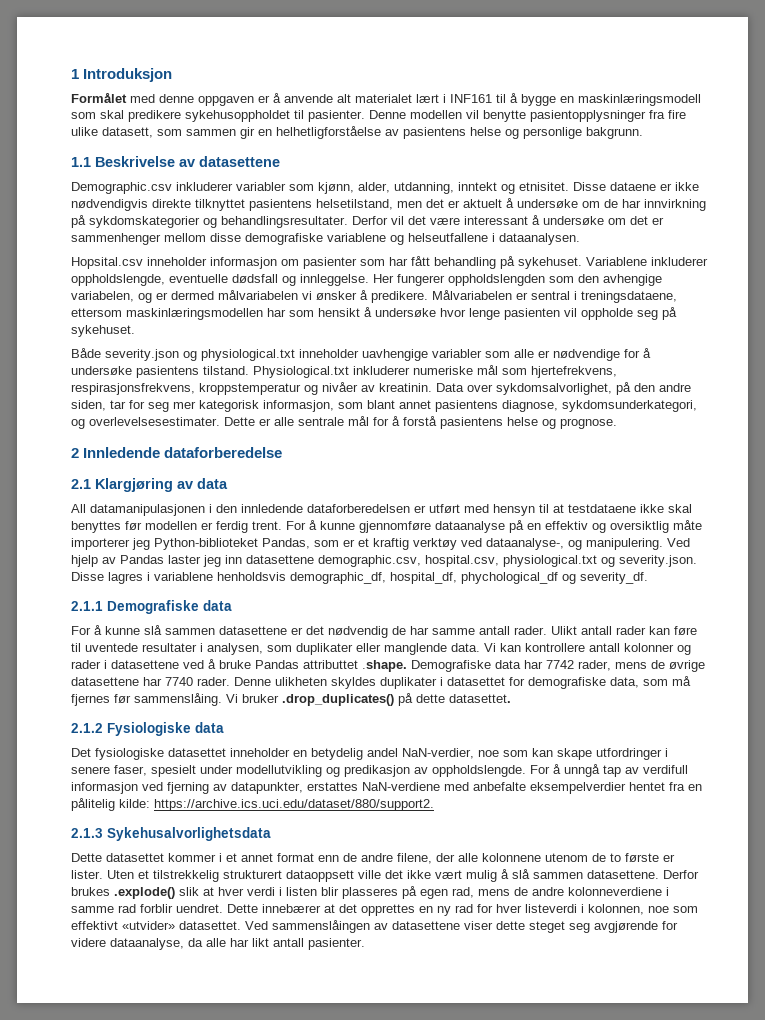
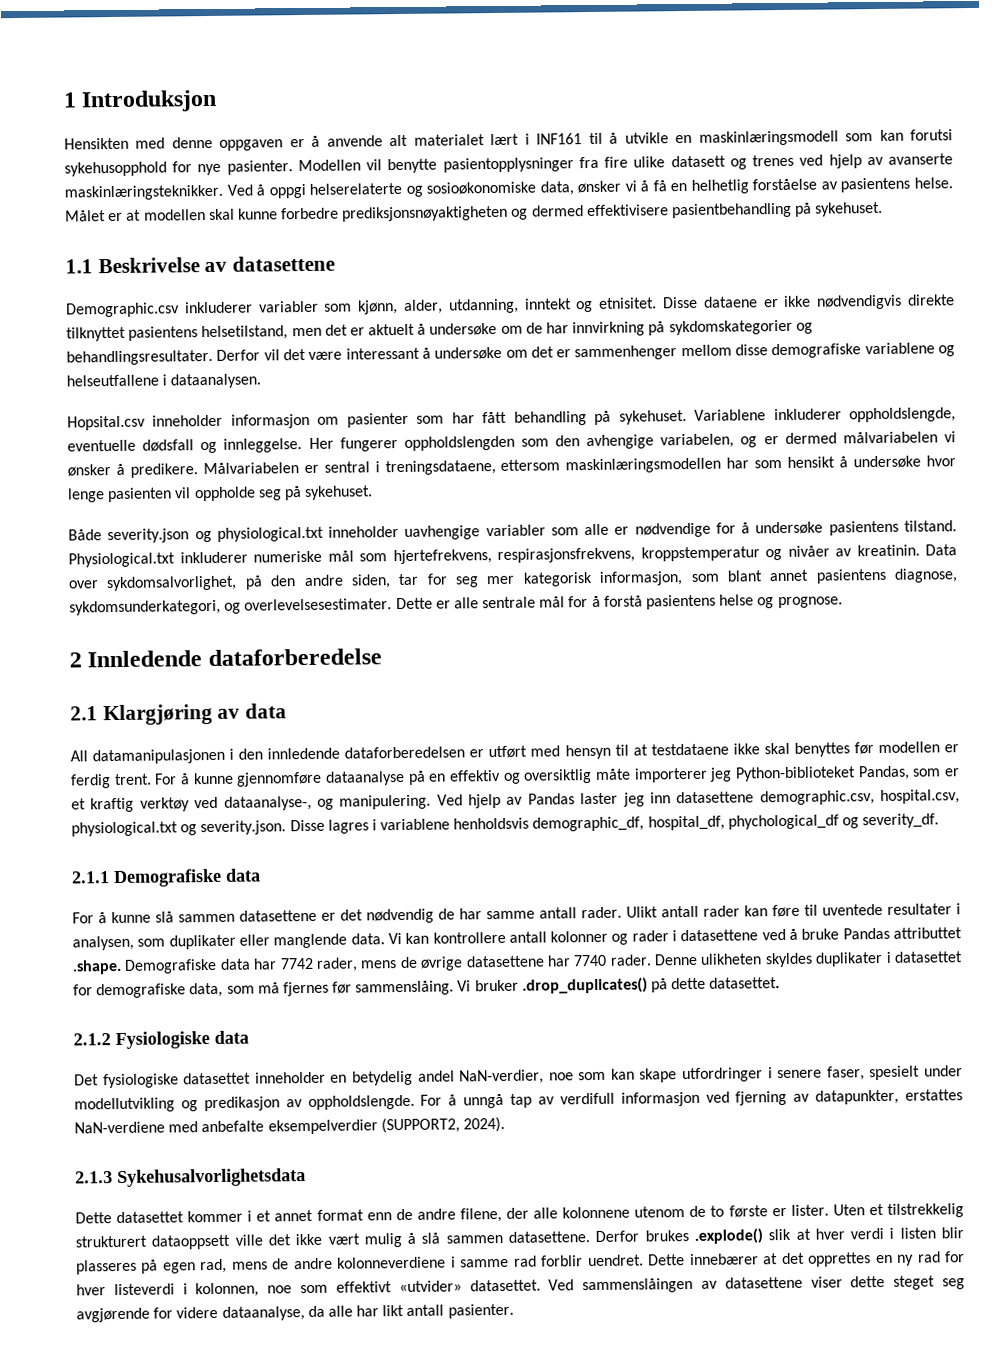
[71,92,127,103] Formålet -> [64,137,129,150] Hensikten
[521,94,556,106] bygge -> [624,132,669,144] utvikle
[100,110,462,122] skal predikere sykehusoppholdet til pasienter. Denne modellen -> [879,129,954,141] [64,159,361,177] kan forutsi sykehusopphold for nye pasienter. Modellen
[102,126,643,139] datasett, som sammen gir en helhetligforståelse av pasientens helse og personlige bakgrunn. -> [670,153,954,170] [64,177,953,201] [65,201,884,222] datasett og trenes ved hjelp av avanserte maskinlæringsteknikker. Ved å oppgi helserelaterte og sosioøkonomiske data, ønsker vi å få en helhetlig forståelse av pasientens helse. Målet er at modellen skal kunne forbedre prediksjonsnøyaktigheten og dermed effektivisere pasientbehandling på sykehuset.
[629,782,702,791] [71,798,434,811] hentet fra en pålitelig kilde: https://archive.ics.uci.edu/dataset/880/support2. -> [380,1116,505,1134] (SUPPORT2, 2024).

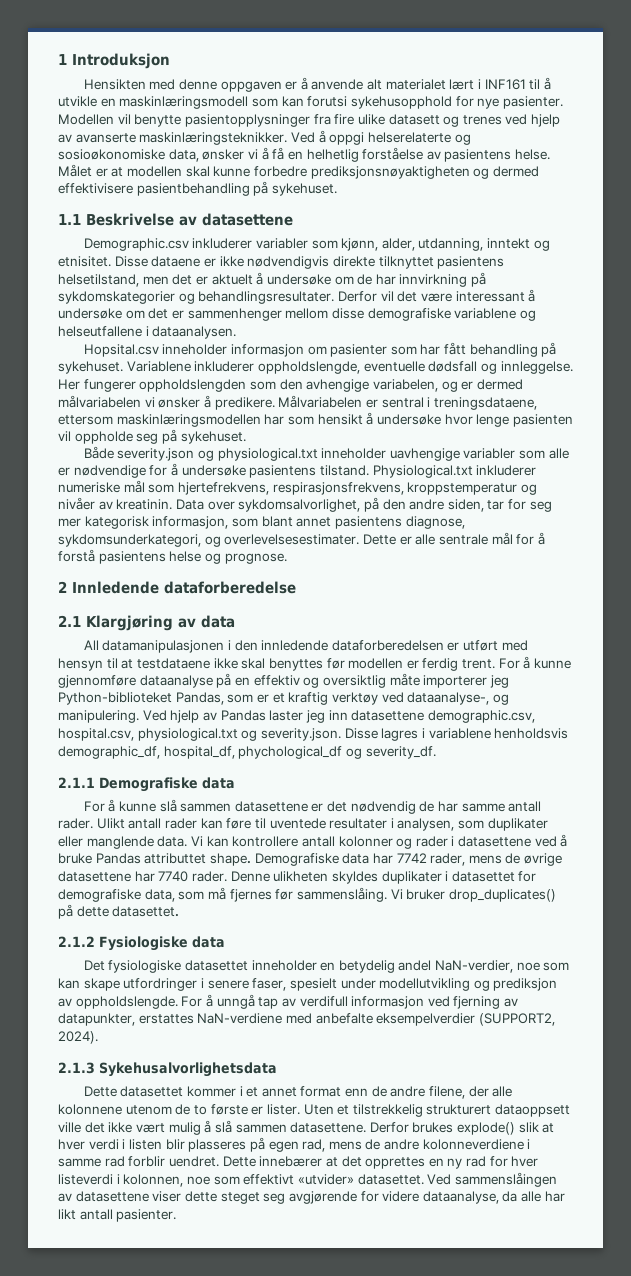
[72,959,122,975] .shape. -> [209,853,251,866] shape.
[521,977,648,994] .drop_duplicates() -> [448,889,556,902] drop_duplicates()
[203,1096,280,1112] predikasjon -> [493,978,558,991] prediksjon
[693,1228,763,1244] .explode() -> [457,1122,516,1135] explode()

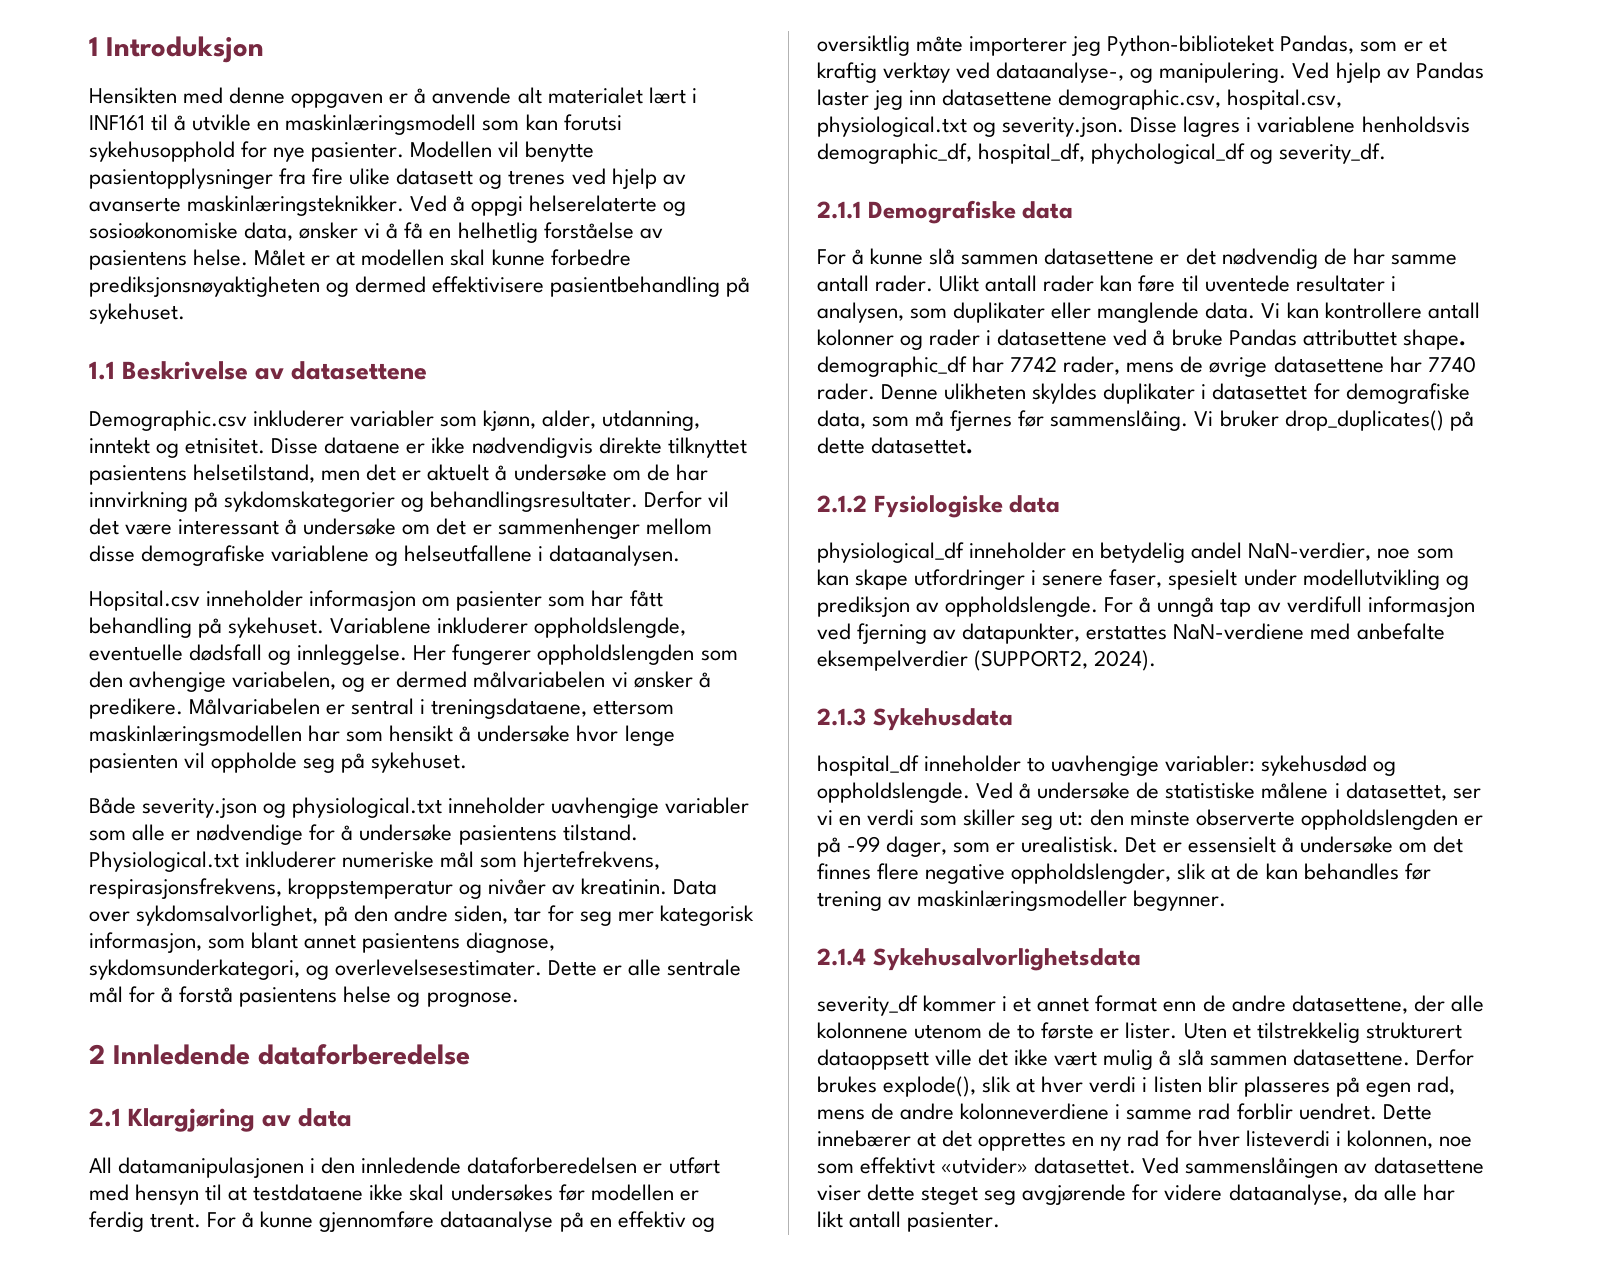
[268,658,323,671] benyttes -> [450,1184,553,1201] undersøkes
[254,853,370,866] Demografiske data -> [817,356,967,377] demographic_df
[83,960,248,973] Det fysiologiske datasettet -> [817,542,964,563] physiological_df
(95, 1068) none -> [872,708,1013,731] [817,755,1397,776] [817,782,1481,803] [817,809,1483,830] [817,836,1463,857] [817,863,1431,884] [817,890,1227,911] [817,948,866,966] Sykehusdata // hospital_df inneholder to uavhengige variabler: sykehusdød og oppholdslengde. Ved å undersøke de statistiske målene i datasettet, ser vi en verdi som skiller seg ut: den minste observerte oppholdslengden er på -99 dager, som er urealistisk. Det er essensielt å undersøke om det finnes flere negative oppholdslengder, slik at de kan behandles før trening av maskinlæringsmodeller begynner. // 2.1.4
[83,1086,184,1097] Dette datasettet -> [817,995,918,1016] severity_df
[429,1086,466,1099] filene, -> [1291,995,1408,1014] datasettene,
[457,1122,516,1135] explode() -> [883,1076,977,1097] explode(),

